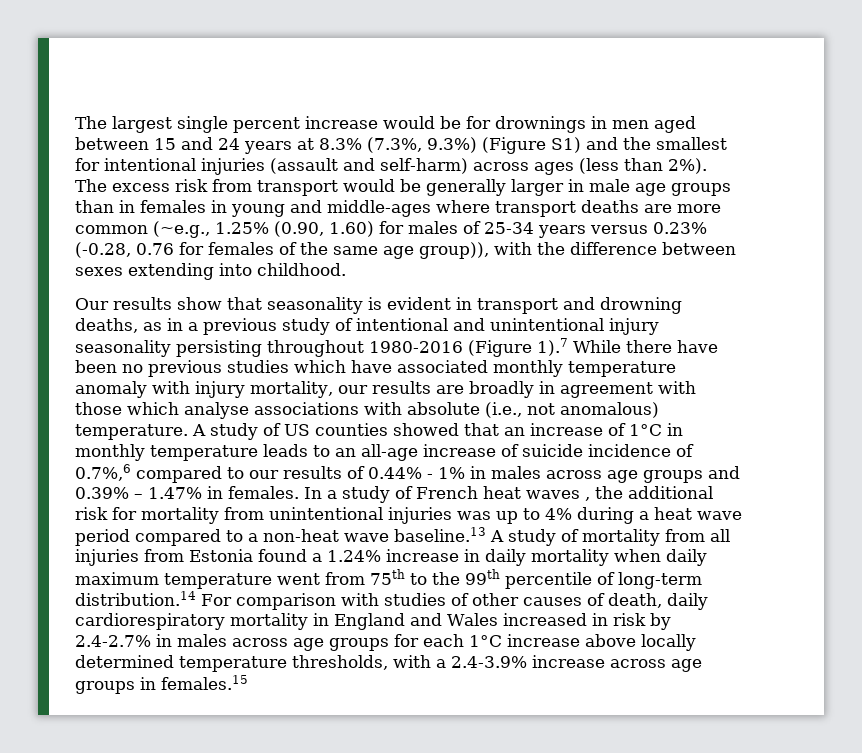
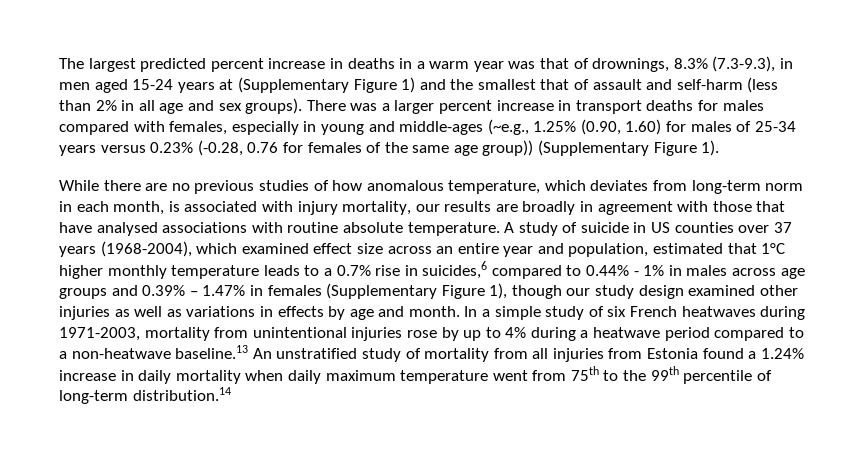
[177,116,696,133] [75,137,727,154] [75,158,707,175] [75,179,731,196] [75,200,721,217] [75,225,148,234] single percent increase would be for drownings in men aged between 15 and 24 years at 8.3% (7.3%, 9.3%) (Figure S1) and the smallest for intentional injuries (assault and self-harm) across ages (less than 2%). The excess risk from transport would be generally larger in male age groups than in females in young and middle-ages where transport deaths are more common -> [140,56,794,72] [59,77,779,93] [59,98,764,114] [59,121,484,135] predicted percent increase in deaths in a warm year was that of drownings, 8.3% (7.3-9.3), in men aged 15-24 years at (Supplementary Figure 1) and the smallest that of assault and self-harm (less than 2% in all age and sex groups). There was a larger percent increase in transport deaths for males compared with females, especially in young and middle-ages
[419,242,736,259] [75,263,346,280] [75,297,682,314] [75,318,659,335] [75,338,718,357] [75,360,676,377] [75,381,147,398] group)), with the difference between sexes extending into childhood. // Our results show that seasonality is evident in transport and drowning deaths, as in a previous study of intentional and unintentional injury seasonality persisting throughout 1980-2016 (Figure 1).7 While there have been no previous studies which have associated monthly temperature anomaly -> [482,140,720,156] [59,180,804,194] [59,201,258,215] group)) (Supplementary Figure 1). // While there are no previous studies of how anomalous temperature, which deviates from long-term norm in each month, is associated
[127,402,659,419] [75,423,683,440] [75,444,694,461] [75,464,365,483] which analyse associations with absolute (i.e., not anomalous) temperature. A study of US counties showed that an increase of 1°C in monthly temperature leads to an all-age increase of suicide incidence of 0.7%,6 compared to our results of -> [756,201,786,212] [59,222,792,236] [59,241,786,257] [59,261,582,279] that have analysed associations with routine absolute temperature. A study of suicide in US counties over 37 years (1968-2004), which examined effect size across an entire year and population, estimated that 1°C higher monthly temperature leads to a 0.7% rise in suicides,6 compared to
[228,486,299,499] females. -> [267,283,798,299] [59,306,460,320] females (Supplementary Figure 1), though our study design examined other injuries as well as variations in effects by age and month.
[342,486,713,503] [75,507,137,520] study of French heat waves , the additional risk for -> [494,306,806,320] [59,327,140,341] simple study of six French heatwaves during 1971-2003,
[457,511,491,520] was -> [406,327,459,341] rose by
[654,507,742,520] heat wave -> [593,327,661,338] heatwave
[263,527,504,542] non-heat wave baseline.13 A -> [71,345,358,359] non-heatwave baseline.13 An unstratified
[201,593,708,610] [75,613,671,630] [75,634,696,651] [75,655,702,672] [75,675,248,694] For comparison with studies of other causes of death, daily cardiorespiratory mortality in England and Wales increased in risk by 2.4-2.7% in males across age groups for each 1°C increase above locally determined temperature thresholds, with a 2.4-3.9% increase across age groups in females.15 -> (231, 394) none

